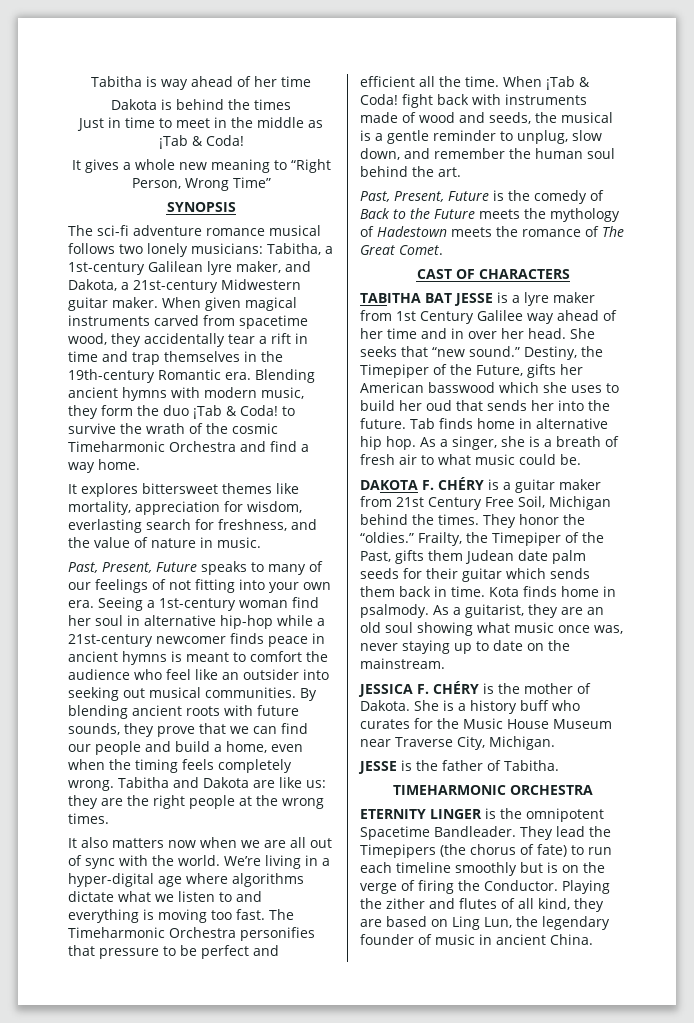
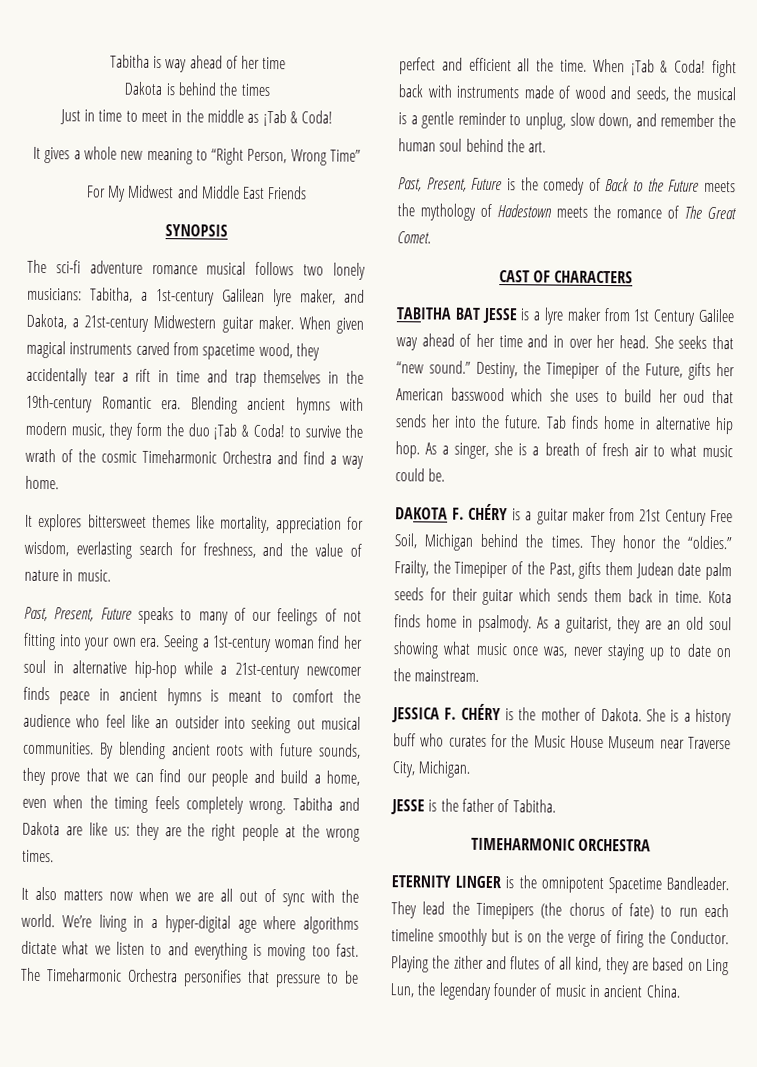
(271, 182) none -> [85,184,308,202] // For My Midwest and Middle East Friends

